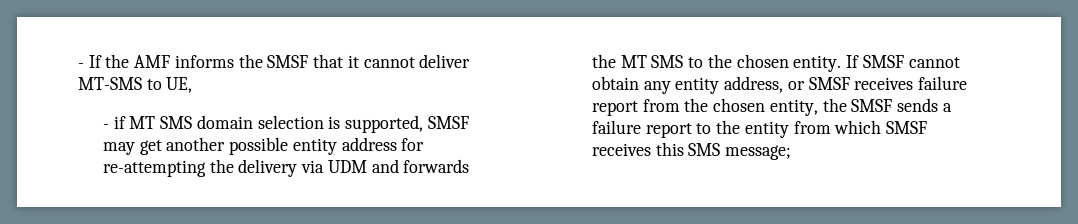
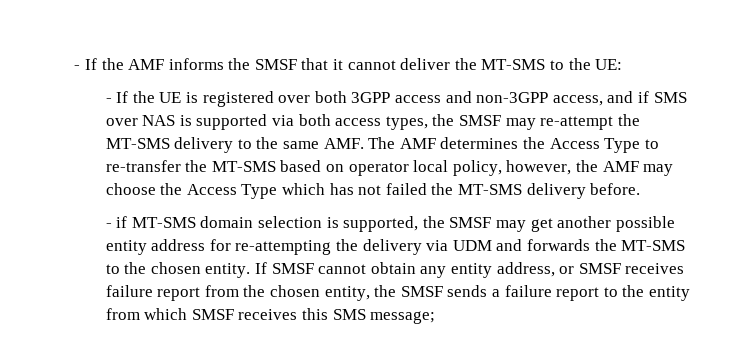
[77,77,193,93] MT-SMS to UE, -> [454,58,623,70] [105,91,687,107] [105,114,640,130] [105,137,659,153] [105,160,674,176] [105,183,641,199] the MT-SMS to the UE: // - If the UE is registered over both 3GPP access and non-3GPP access, and if SMS over NAS is supported via both access types, the SMSF may re-attempt the MT-SMS delivery to the same AMF. The AMF determines the Access Type to re-transfer the MT-SMS based on operator local policy, however, the AMF may choose the Access Type which has not failed the MT-SMS delivery before.
[129,116,193,129] MT SMS -> [131,217,196,228] MT-SMS
(424, 124) none -> [422,216,445,228] the
[620,55,684,68] MT SMS -> [621,240,686,251] MT-SMS

